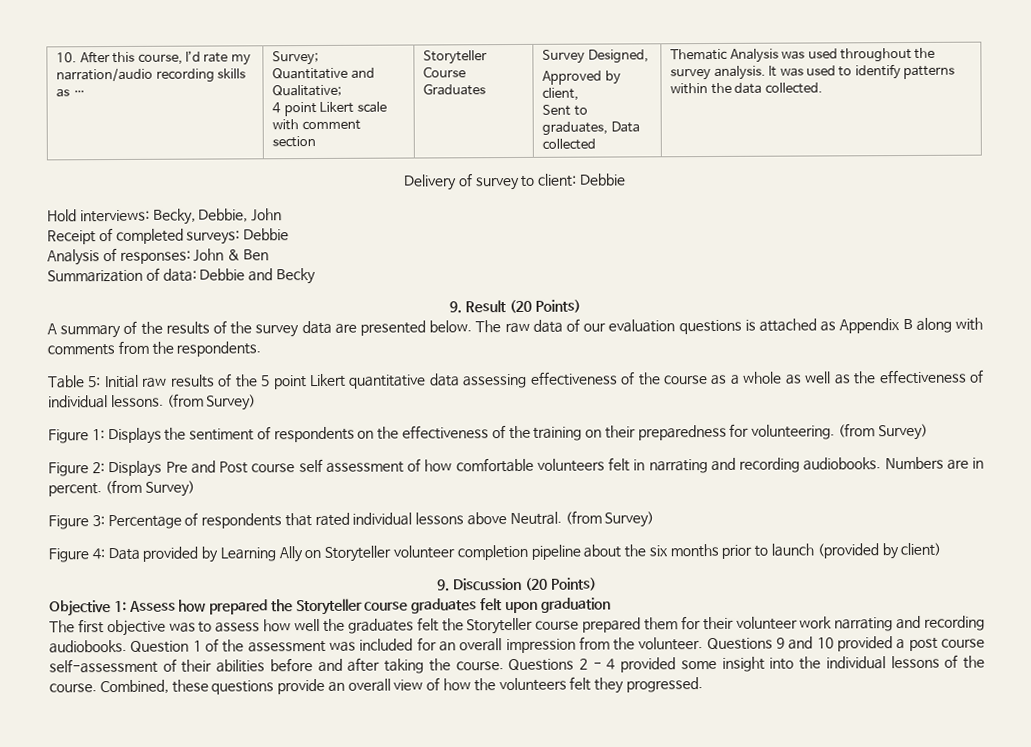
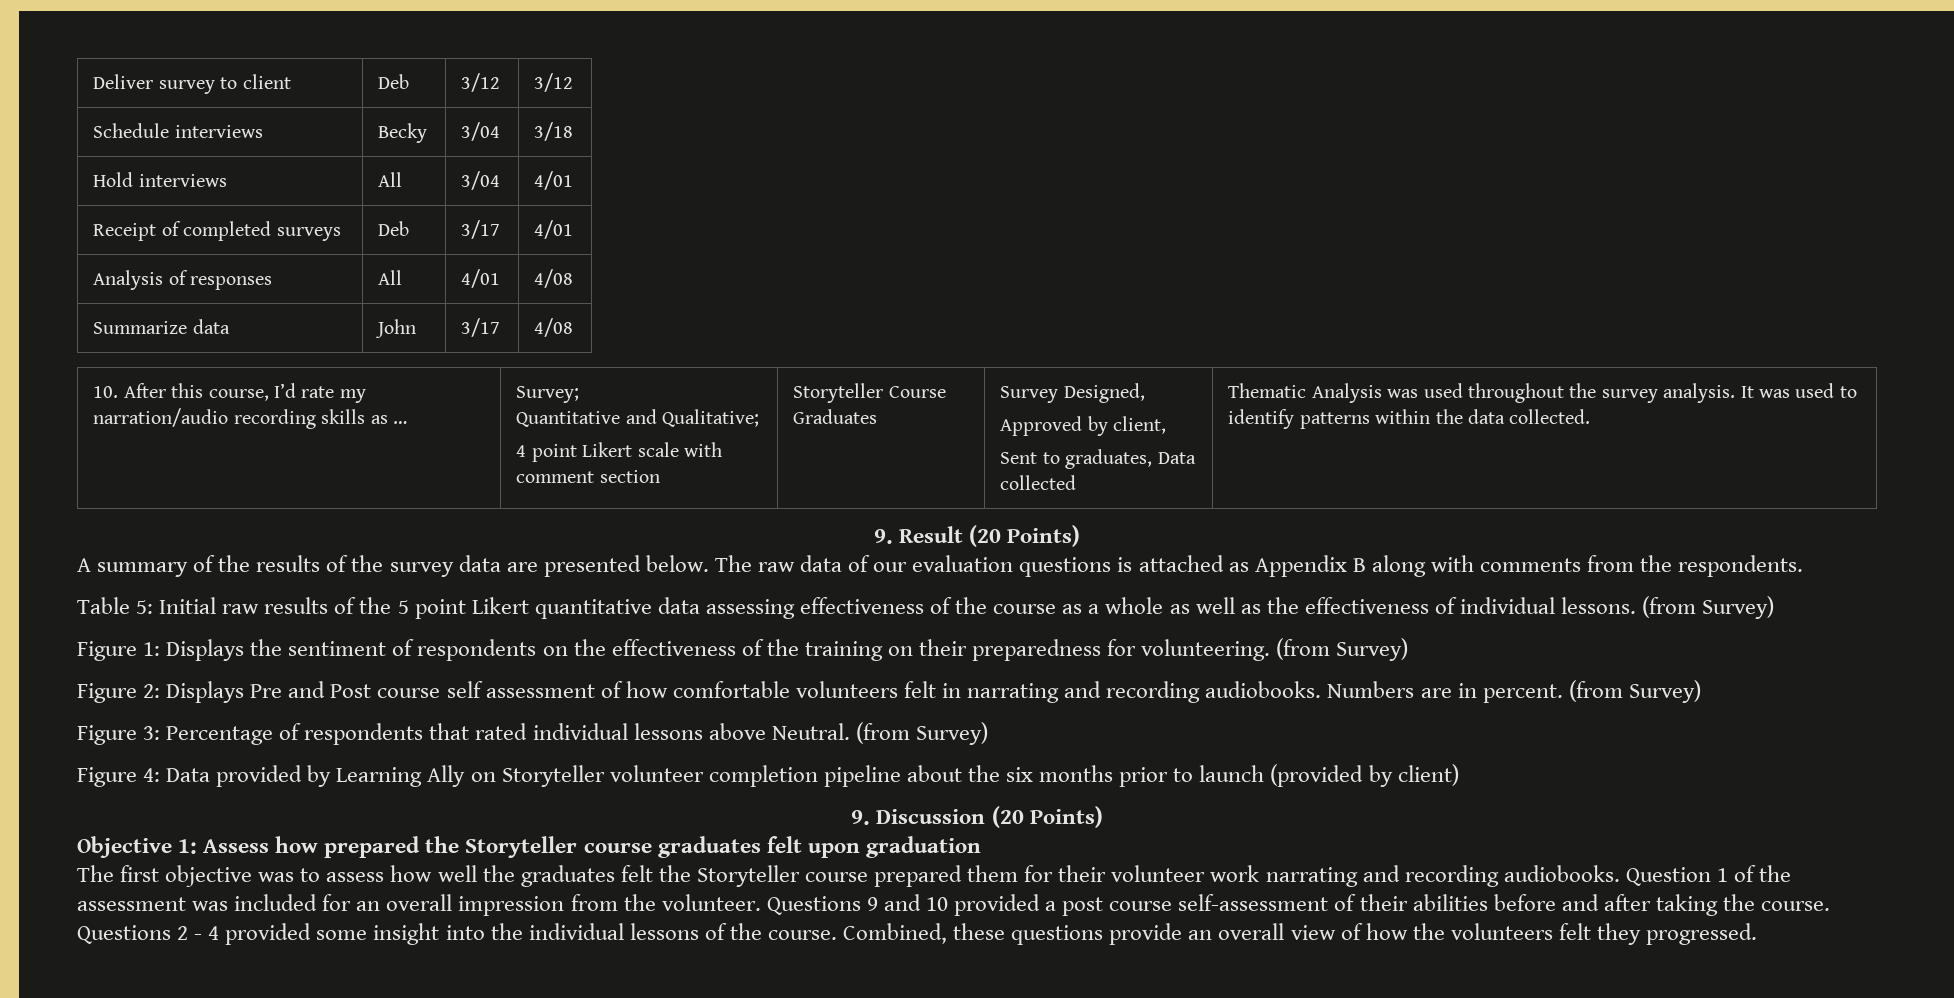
(56, 57) none -> [93,74,291,94] [378,74,410,89] [461,73,501,92] [534,73,574,92] [93,123,263,138] [378,123,428,143] [461,122,501,141] [534,122,574,141] [93,172,227,187] [378,172,403,187] [461,171,501,190] [534,171,574,190] [93,221,341,241] [378,221,410,236] [461,220,501,239] [534,220,574,239] [93,270,273,290] [378,270,403,285] [461,269,501,288] [534,269,574,288] [93,319,230,334] [375,319,417,338] [461,318,501,337] [534,318,574,337] Deliver survey to client | Deb | 3/12 | 3/12 // Schedule interviews | Becky | 3/04 | 3/18 // Hold interviews | All | 3/04 | 4/01 // Receipt of completed surveys | Deb | 3/17 | 4/01 // Analysis of responses | All | 4/01 | 4/08 // Summarize data | John | 3/17 | 4/08 //
[403,173,626,191] [47,208,283,225] [47,228,290,245] [47,248,269,266] [47,267,316,285] // Delivery of survey to client: Debbie // Hold interviews: Becky, Debbie, John // Receipt of completed surveys: Debbie // Analysis of responses: John & Ben // Summarization of data: Debbie and Becky -> (1591, 416) none

